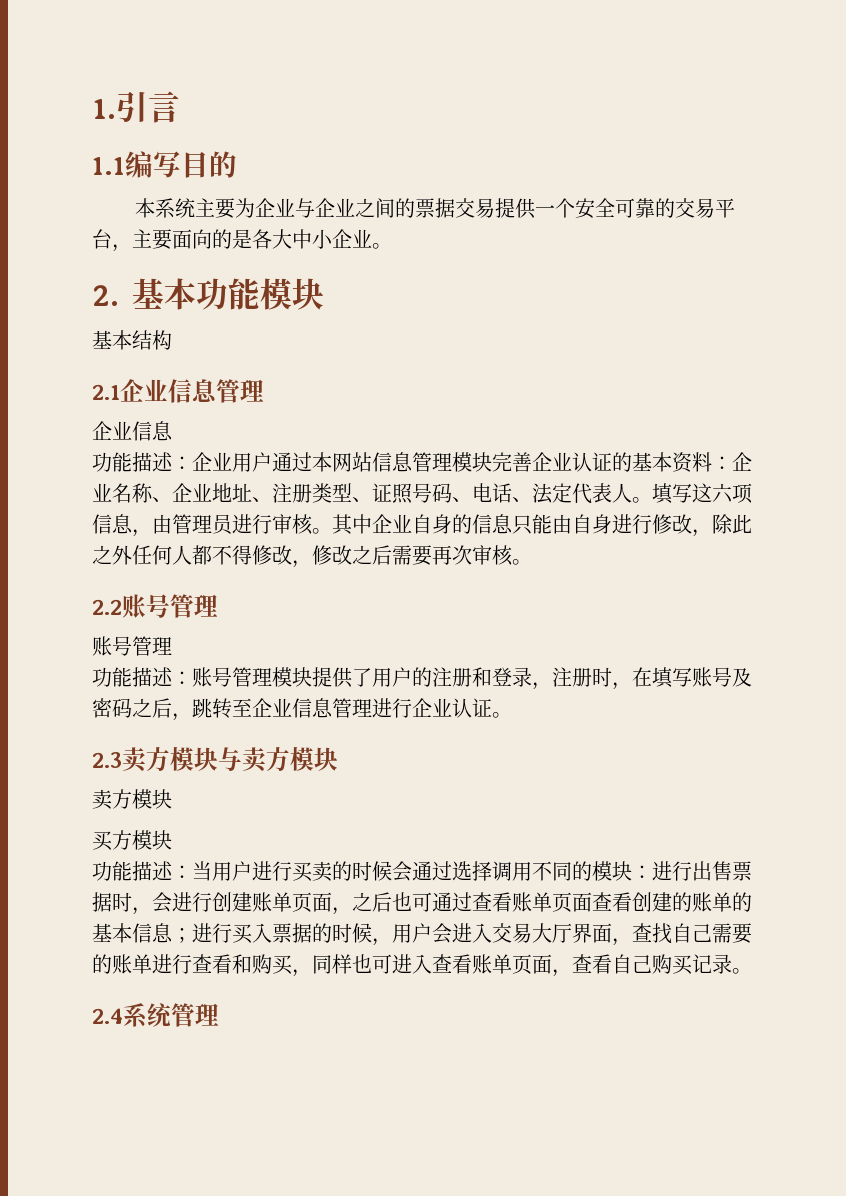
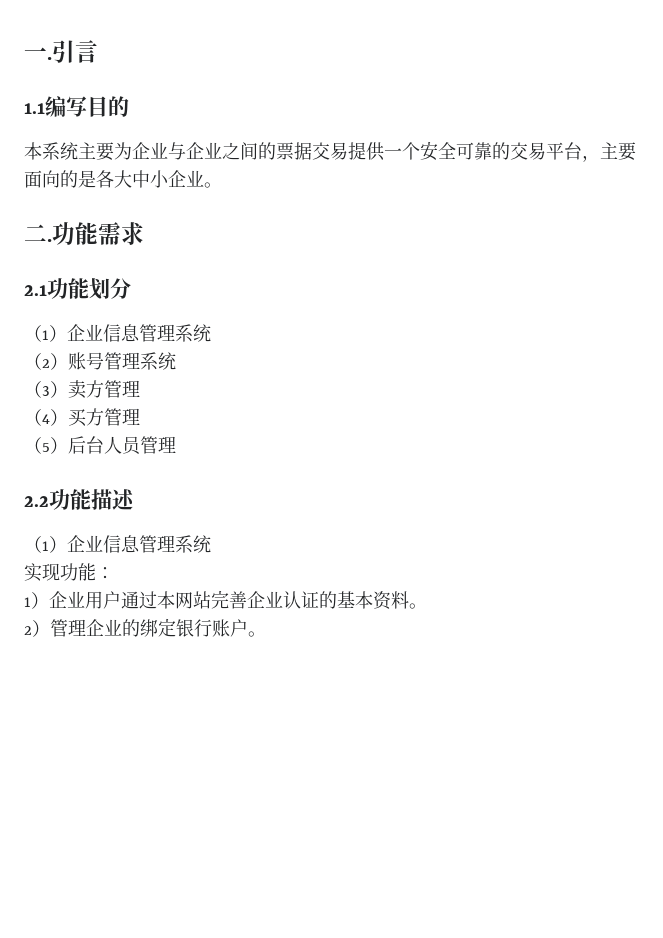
[92,99,116,119] 1. -> [24,47,52,60] 一.
[92,278,324,310] [92,330,172,350] [92,379,264,403] [92,421,173,441] [92,452,192,472] 2.基本功能模块 // 基本结构 // 2.1企业信息管理 // 企业信息 // 功能描述： -> [24,222,144,245] [24,278,131,300] [24,324,211,342] [24,352,176,370] [24,380,140,399] [24,408,140,427] [24,436,176,455] [24,489,135,510] [24,535,211,553] [24,563,114,582] [24,592,49,609] 二.功能需求 // 2.1功能划分 // （1）企业信息管理系统 // （2）账号管理系统 // （3）卖方管理 // （4）买方管理 // （5）后台人员管理 // 2.2功能描述 // （1）企业信息管理系统 // 实现功能： // 1）
[372,452,492,472] 信息管理模块 -> (211, 600) none
[712,452,752,471] [92,483,753,504] [92,514,752,537] [92,545,532,568] [92,594,218,618] [92,636,172,656] [92,667,752,690] [92,698,512,721] [92,747,338,772] [92,789,172,810] [92,830,172,851] [92,861,752,882] [92,892,752,915] [92,923,752,946] [92,954,752,977] [92,1003,219,1028] ：企业名称、企业地址、注册类型、证照号码、电话、法定代表人。填写这六项信息，由管理员进行审核。其中企业自身的信息只能由自身进行修改，除此之外任何人都不得修改，修改之后需要再次审核。 // 2.2账号管理 // 账号管理 // 功能描述：账号管理模块提供了用户的注册和登录，注册时，在填写账号及密码之后，跳转至企业信息管理进行企业认证。 // 2.3卖方模块与卖方模块 // 卖方模块 // 买方模块 // 功能描述：当用户进行买卖的时候会通过选择调用不同的模块：进行出售票据时，会进行创建账单页面，之后也可通过查看账单页面查看创建的账单的基本信息；进行买入票据的时候，用户会进入交易大厅界面，查找自己需要的账单进行查看和购买，同样也可进入查看账单页面，查看自己购买记录。 // 2.4系统管理 -> [409,603,427,609] [24,618,266,637] 。 // 2）管理企业的绑定银行账户。

